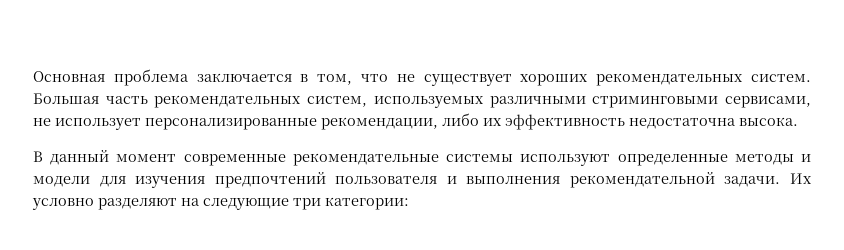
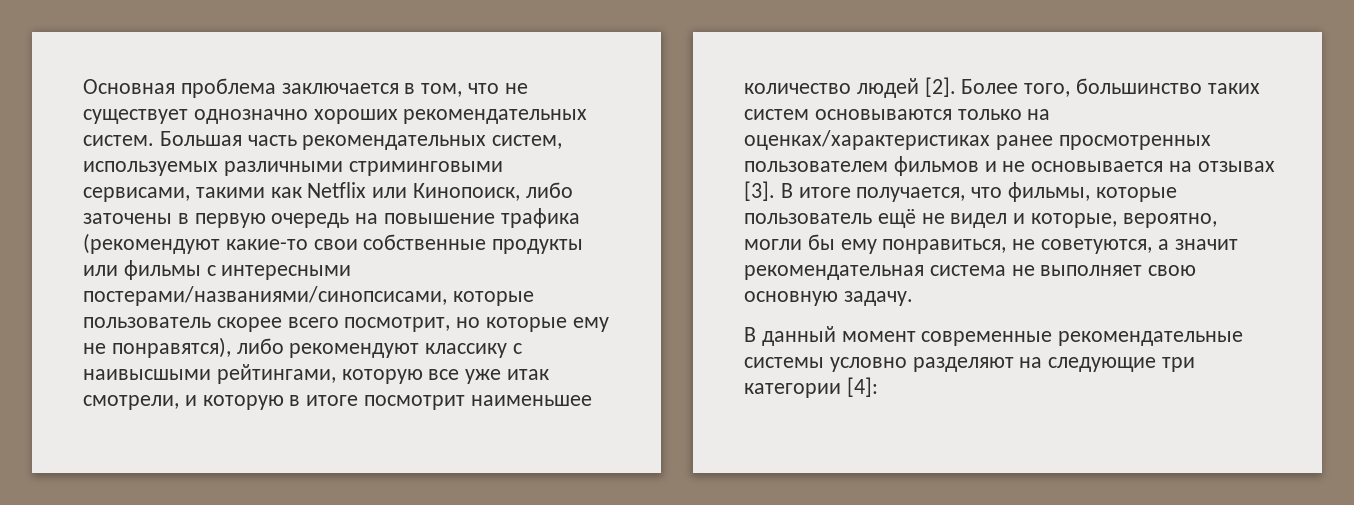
(512, 80) none -> [193,109,308,124] однозначно
[33,113,798,130] не использует персонализированные рекомендации, либо их эффективность недостаточна высока. -> [195,182,573,201] [83,208,580,228] [83,233,584,254] [83,260,352,280] [83,286,534,306] [83,317,609,332] [83,337,523,358] [83,364,550,384] [83,395,592,410] [744,77,1260,98] [744,109,1051,120] [744,130,1211,150] [744,156,1275,176] [744,181,1177,202] [744,209,1217,228] [744,234,1238,254] [744,265,1197,280] [744,291,913,306] такими как Netflix или Кинопоиск, либо заточены в первую очередь на повышение трафика (рекомендуют какие-то свои собственные продукты или фильмы с интересными постерами/названиями/синопсисами, которые пользователь скорее всего посмотрит, но которые ему не понравятся), либо рекомендуют классику с наивысшыми рейтингами, которую все уже итак смотрели, и которую в итоге посмотрит наименьшее количество людей [2]. Более того, большинство таких систем основываются только на оценках/характеристиках ранее просмотренных пользователем фильмов и не основывается на отзывах [3]. В итоге получается, что фильмы, которые пользователь ещё не видел и которые, вероятно, могли бы ему понравиться, не советуются, а значит рекомендательная система не выполняет свою основную задачу.
[520,154,811,166] [33,172,812,188] используют определенные методы и модели для изучения предпочтений пользователя и выполнения рекомендательной задачи. Их -> (824, 362) none
[325,197,409,210] категории: -> [744,377,878,398] категории [4]:

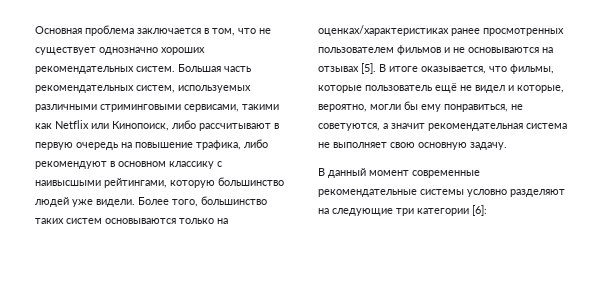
[83,213,172,224] заточены -> [199,123,271,131] рассчитывают
[500,208,580,228] [83,233,584,254] [83,260,352,280] [83,286,534,306] [83,317,609,332] [83,337,420,358] трафика (рекомендуют какие-то свои собственные продукты или фильмы с интересными постерами/названиями/синопсисами, которые пользователь скорее всего посмотрит, но которые ему не понравятся), либо рекомендуют -> [196,139,268,150] [35,161,166,169] трафика, либо рекомендуют в основном
[428,369,550,384] [83,395,592,410] [744,77,956,98] все уже итак смотрели, и которую в итоге посмотрит наименьшее количество людей [2]. -> [218,177,284,186] [35,197,135,207] большинство людей уже видели.
[1031,161,1164,172] основывается -> [468,47,539,53] основываются
[744,181,775,201] [3]. -> [361,63,376,74] [5].
[856,187,966,202] получается, -> [421,66,486,74] оказывается,
[846,377,878,397] [4]: -> [472,205,487,216] [6]:

